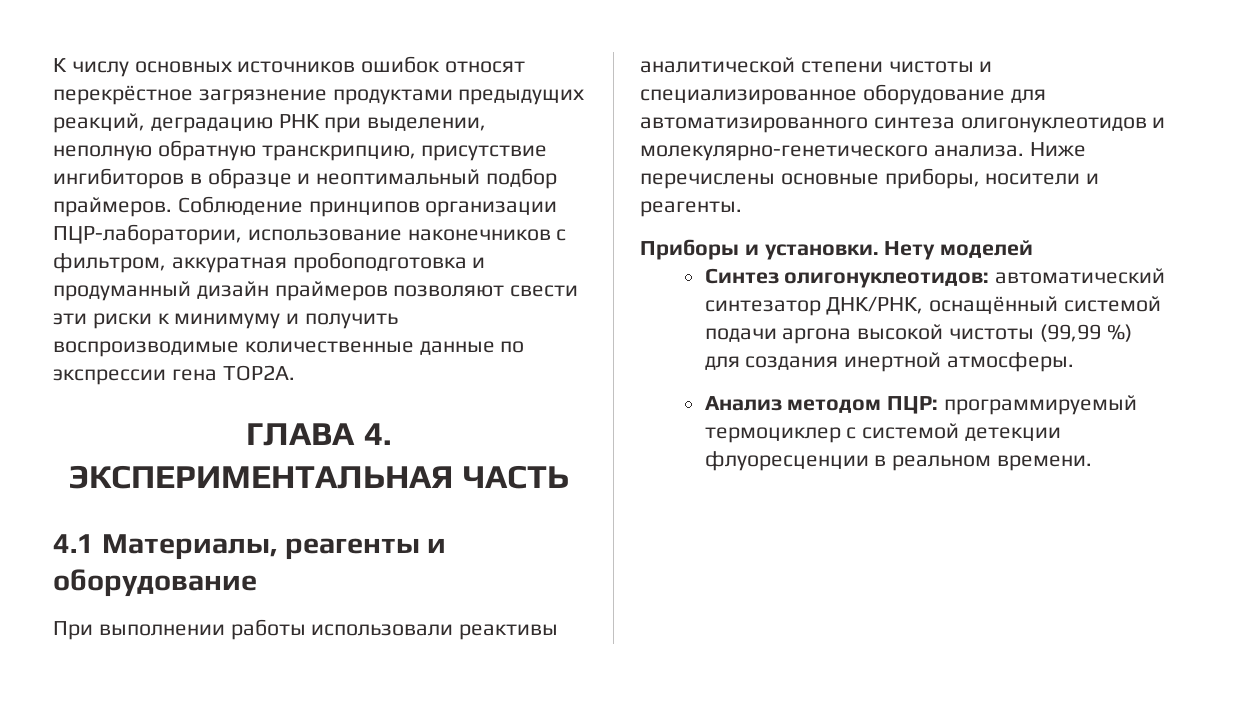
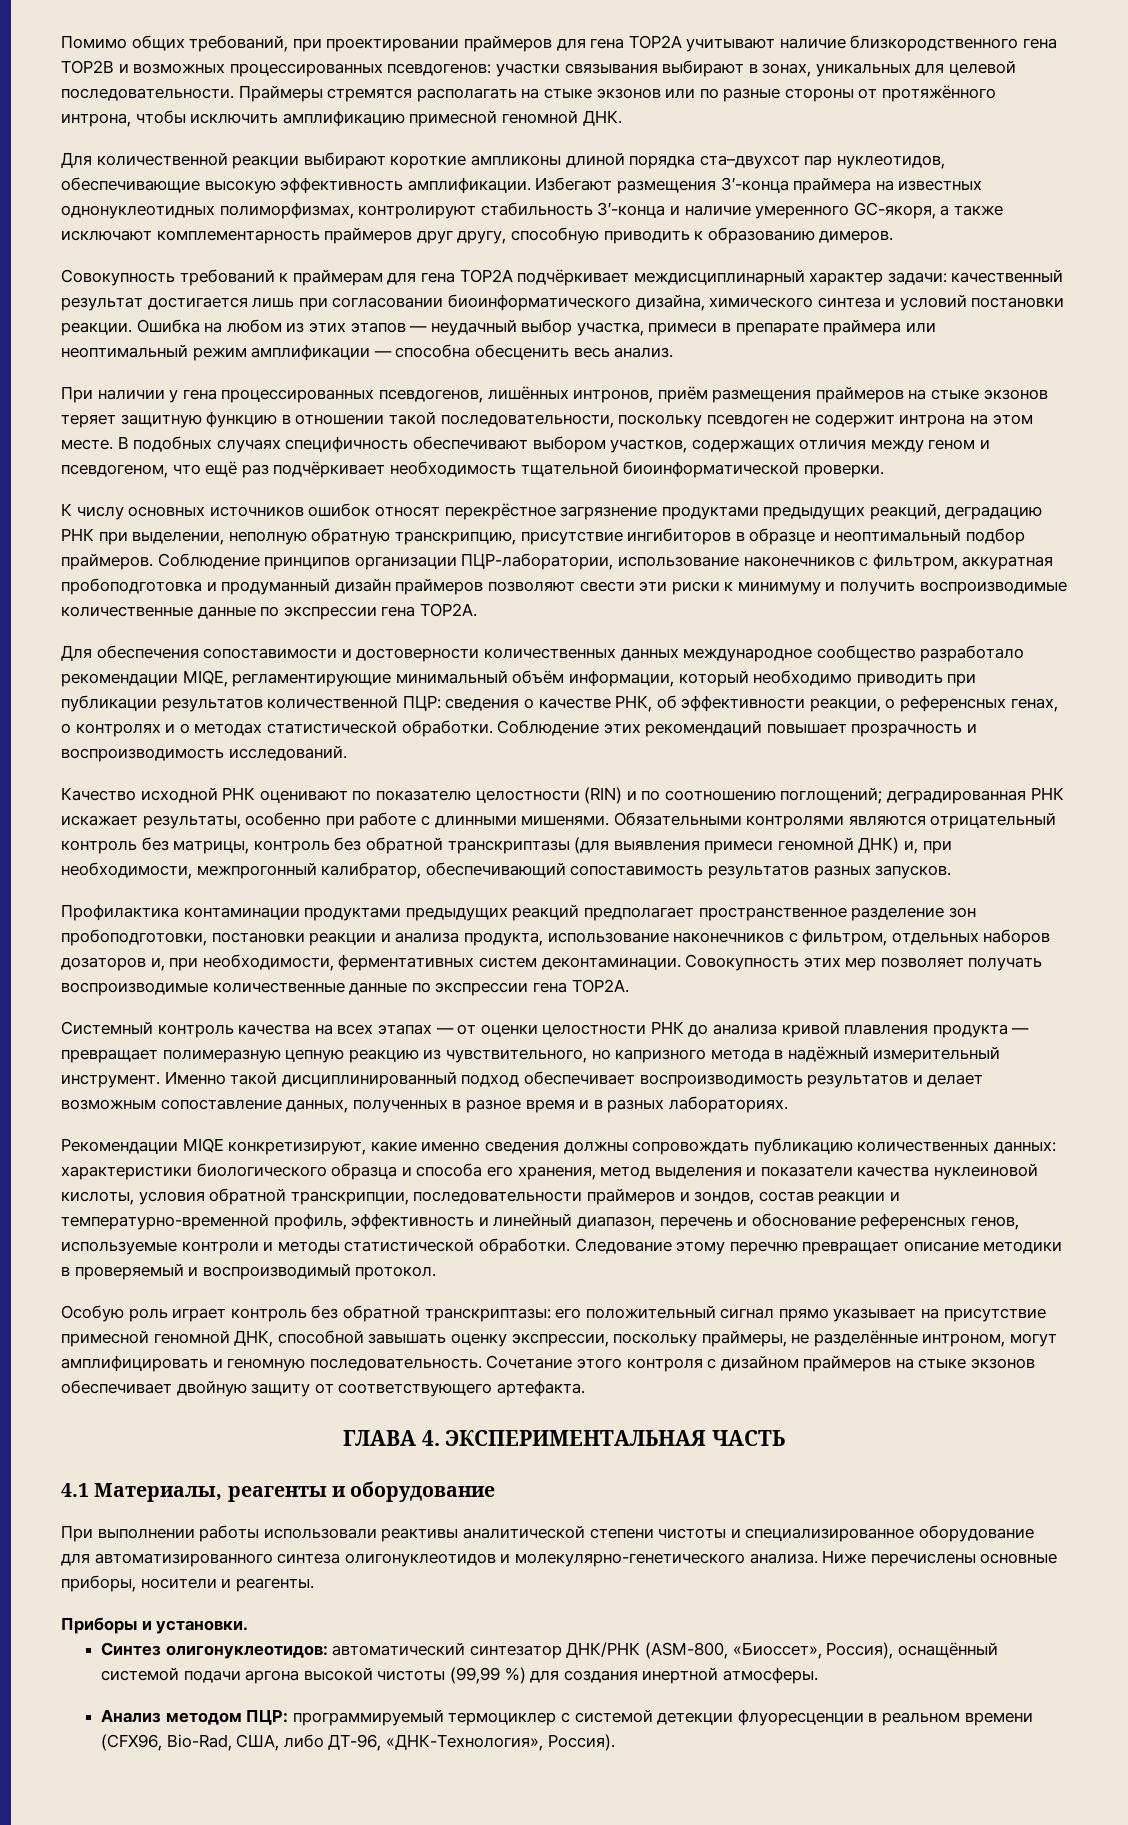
(53, 65) none -> [61,35,1058,52] [61,60,1017,77] [61,85,997,102] [61,110,622,127] [61,152,945,169] [61,177,983,194] [61,202,1003,219] [61,227,894,244] [61,269,1064,286] [61,294,1065,311] [61,319,936,336] [61,344,674,361] [61,386,1048,403] [61,411,1033,428] [61,436,991,453] [61,461,884,478] Помимо общих требований, при проектировании праймеров для гена TOP2A учитывают наличие близкородственного гена TOP2B и возможных процессированных псевдогенов: участки связывания выбирают в зонах, уникальных для целевой последовательности. Праймеры стремятся располагать на стыке экзонов или по разные стороны от протяжённого интрона, чтобы исключить амплификацию примесной геномной ДНК. // Для количественной реакции выбирают короткие ампликоны длиной порядка ста–двухсот пар нуклеотидов, обеспечивающие высокую эффективность амплификации. Избегают размещения 3′-конца праймера на известных однонуклеотидных полиморфизмах, контролируют стабильность 3′-конца и наличие умеренного GC-якоря, а также исключают комплементарность праймеров друг другу, способную приводить к образованию димеров. // Совокупность требований к праймерам для гена TOP2A подчёркивает междисциплинарный характер задачи: качественный результат достигается лишь при согласовании биоинформатического дизайна, химического синтеза и условий постановки реакции. Ошибка на любом из этих этапов — неудачный выбор участка, примеси в препарате праймера или неоптимальный режим амплификации — способна обесценить весь анализ. // При наличии у гена процессированных псевдогенов, лишённых интронов, приём размещения праймеров на стыке экзонов теряет защитную функцию в отношении такой последовательности, поскольку псевдоген не содержит интрона на этом месте. В подобных случаях специфичность обеспечивают выбором участков, содержащих отличия между геном и псевдогеном, что ещё раз подчёркивает необходимость тщательной биоинформатической проверки. //
(295, 373) none -> [61,645,1025,662] [61,670,977,687] [61,695,1058,712] [61,720,978,737] [61,745,347,762] [61,787,1064,804] [61,812,1057,829] [61,837,952,854] [61,862,952,879] [61,904,976,921] [61,929,1051,946] [61,954,1043,971] [61,979,629,996] [61,1021,1030,1038] [61,1046,1001,1063] [61,1071,984,1088] [61,1096,788,1113] [61,1138,1056,1155] [61,1163,1039,1180] [61,1188,900,1205] [61,1213,1019,1230] [61,1238,1063,1255] [61,1263,437,1280] [61,1305,1046,1322] [61,1330,1058,1347] [61,1355,1036,1372] [61,1380,585,1397] // Для обеспечения сопоставимости и достоверности количественных данных международное сообщество разработало рекомендации MIQE, регламентирующие минимальный объём информации, который необходимо приводить при публикации результатов количественной ПЦР: сведения о качестве РНК, об эффективности реакции, о референсных генах, о контролях и о методах статистической обработки. Соблюдение этих рекомендаций повышает прозрачность и воспроизводимость исследований. // Качество исходной РНК оценивают по показателю целостности (RIN) и по соотношению поглощений; деградированная РНК искажает результаты, особенно при работе с длинными мишенями. Обязательными контролями являются отрицательный контроль без матрицы, контроль без обратной транскриптазы (для выявления примеси геномной ДНК) и, при необходимости, межпрогонный калибратор, обеспечивающий сопоставимость результатов разных запусков. // Профилактика контаминации продуктами предыдущих реакций предполагает пространственное разделение зон пробоподготовки, постановки реакции и анализа продукта, использование наконечников с фильтром, отдельных наборов дозаторов и, при необходимости, ферментативных систем деконтаминации. Совокупность этих мер позволяет получать воспроизводимые количественные данные по экспрессии гена TOP2A. // Системный контроль качества на всех этапах — от оценки целостности РНК до анализа кривой плавления продукта — превращает полимеразную цепную реакцию из чувствительного, но капризного метода в надёжный измерительный инструмент. Именно такой дисциплинированный подход обеспечивает воспроизводимость результатов и делает возможным сопоставление данных, полученных в разное время и в разных лабораториях. // Рекомендации MIQE конкретизируют, какие именно сведения должны сопровождать публикацию количественных данных: характеристики биологического образца и способа его хранения, метод выделения и показатели качества нуклеиновой кислоты, условия обратной транскрипции, последовательности праймеров и зондов, состав реакции и температурно-временной профиль, эффективность и линейный диапазон, перечень и обоснование референсных генов, используемые контроли и методы статистической обработки. Следование этому перечню превращает описание методики в проверяемый и воспроизводимый протокол. // Особую роль играет контроль без обратной транскриптазы: его положительный сигнал прямо указывает на присутствие примесной геномной ДНК, способной завышать оценку экспрессии, поскольку праймеры, не разделённые интроном, могут амплифицировать и геномную последовательность. Сочетание этого контроля с дизайном праймеров на стыке экзонов обеспечивает двойную защиту от соответствующего артефакта.
[884,240,1034,260] Нету моделей -> (249, 1627) none
[826,296,924,315] ДНК/РНК, -> [566,1642,894,1659] ДНК/РНК (ASM-800, «Биоссет», Россия),
[997,455,1093,471] времени. -> [964,1712,1033,1726] [101,1734,615,1751] времени (CFX96, Bio-Rad, США, либо ДТ-96, «ДНК-Технология», Россия).

